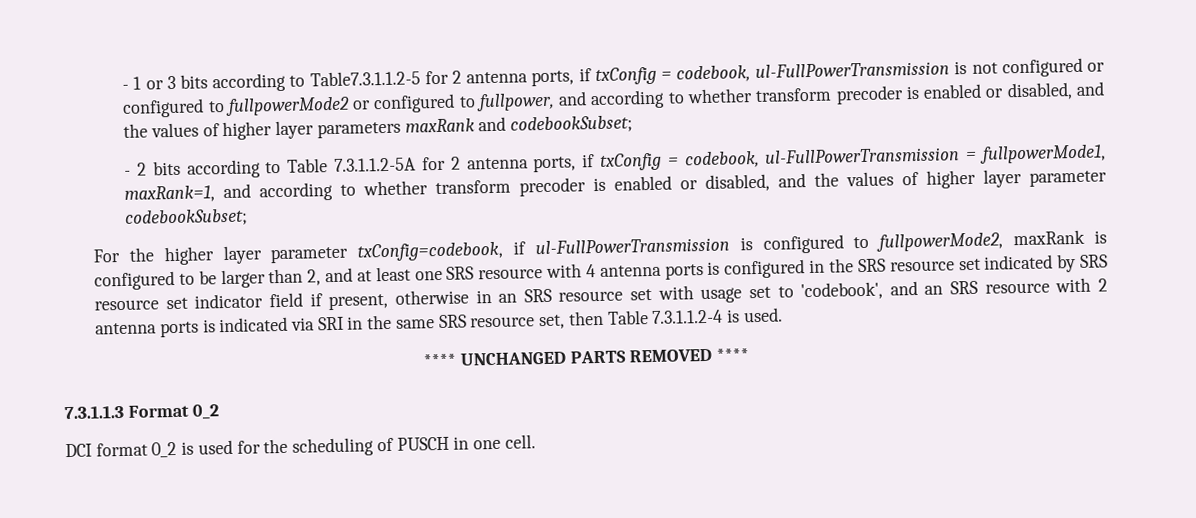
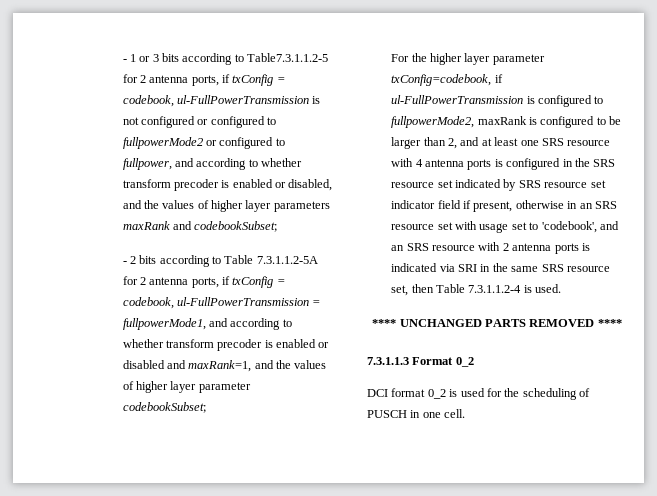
[124,173,771,203] maxRank=1, and according to whether transform precoder is enabled or disabled, -> [208,318,292,330] [122,339,330,351] [122,360,252,372] and according to whether transform precoder is enabled or disabled and maxRank=1,

